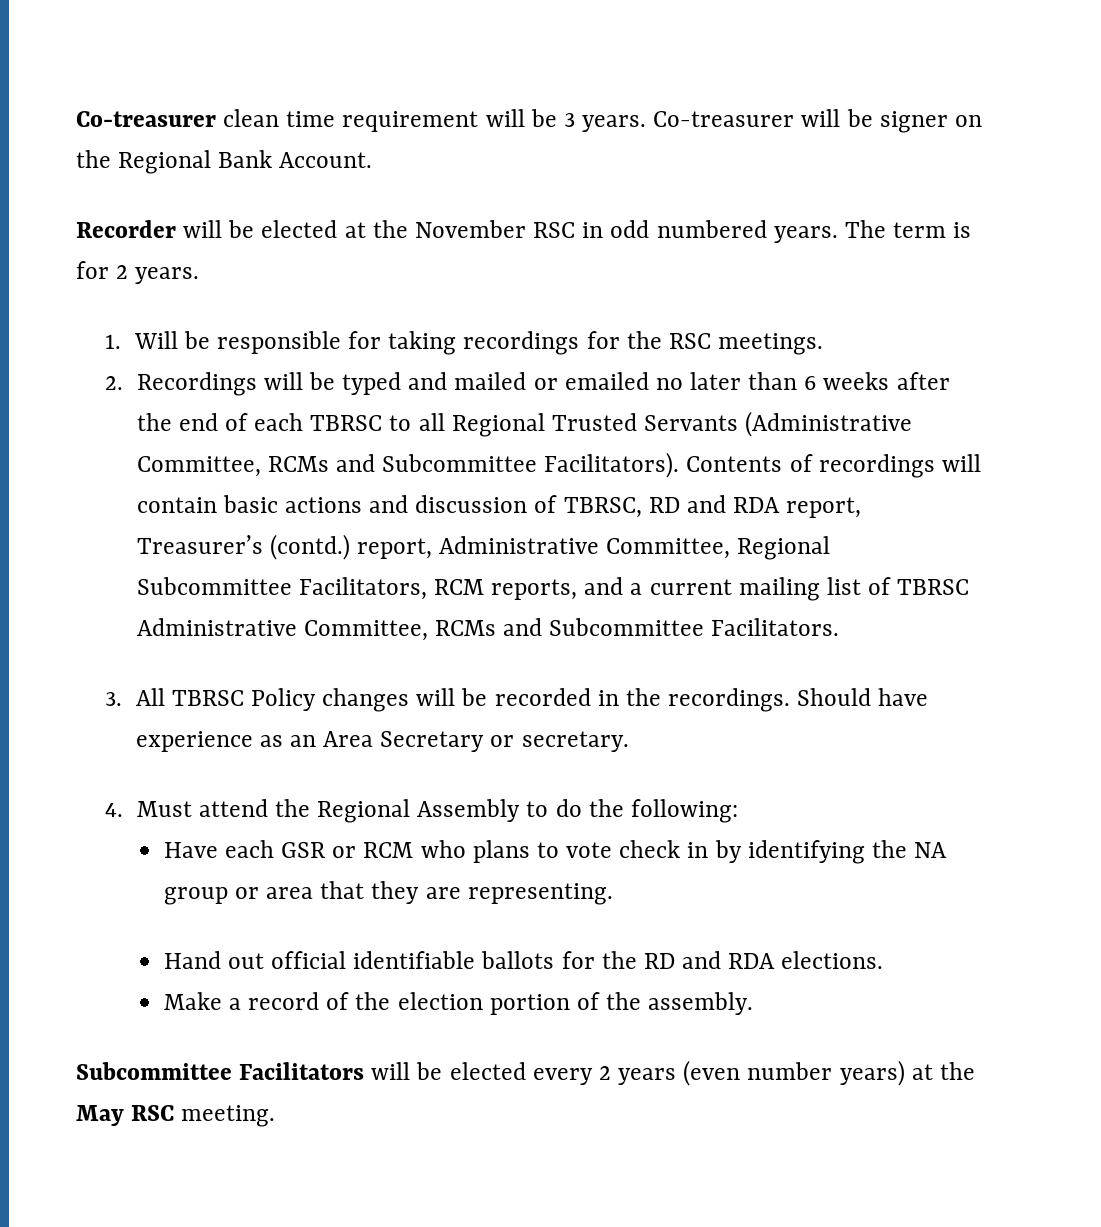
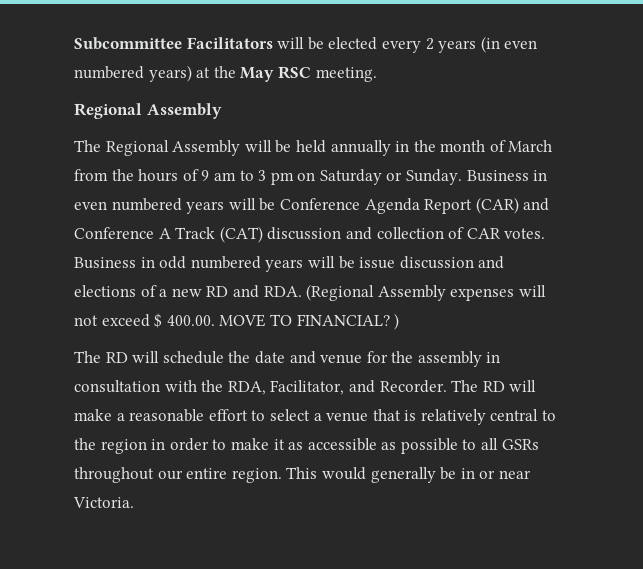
[76,109,982,133] [76,150,373,174] [76,220,972,243] [76,261,200,284] [105,331,824,355] [105,372,950,396] [136,411,913,437] [136,452,981,478] [136,495,862,518] [136,534,831,560] [136,577,970,601] [136,618,840,641] [105,688,929,712] [135,731,629,752] [105,799,738,823] [163,840,948,864] [163,881,613,905] [163,951,884,969] [163,992,754,1015] Co-treasurer clean time requirement will be 3 years. Co-treasurer will be signer on the Regional Bank Account. // Recorder will be elected at the November RSC in odd numbered years. The term is for 2 years. // 1. Will be responsible for taking recordings for the RSC meetings. // 2. Recordings will be typed and mailed or emailed no later than 6 weeks after the end of each TBRSC to all Regional Trusted Servants (Administrative Committee, RCMs and Subcommittee Facilitators). Contents of recordings will contain basic actions and discussion of TBRSC, RD and RDA report, Treasurer’s (contd.) report, Administrative Committee, Regional Subcommittee Facilitators, RCM reports, and a current mailing list of TBRSC Administrative Committee, RCMs and Subcommittee Facilitators. // 3. All TBRSC Policy changes will be recorded in the recordings. Should have experience as an Area Secretary or secretary. // 4. Must attend the Regional Assembly to do the following: // Have each GSR or RCM who plans to vote check in by identifying the NA group or area that they are representing. // Hand out official identifiable ballots for the RD and RDA elections. // Make a record of the election portion of the assembly. // -> (74, 43) none
[683,1060,833,1086] (even number -> [480,36,538,53] [74,66,144,79] (in even numbered
(276, 1116) none -> [74,103,222,119] [74,140,553,156] [74,169,548,185] [74,197,550,214] [74,226,546,243] [74,256,505,272] [74,284,546,301] [74,313,400,330] [74,351,501,367] [74,380,537,395] [74,409,557,425] [74,438,539,454] [74,467,531,483] [73,497,134,508] // Regional Assembly // The Regional Assembly will be held annually in the month of March from the hours of 9 am to 3 pm on Saturday or Sunday. Business in even numbered years will be Conference Agenda Report (CAR) and Conference A Track (CAT) discussion and collection of CAR votes. Business in odd numbered years will be issue discussion and elections of a new RD and RDA. (Regional Assembly expenses will not exceed $ 400.00. MOVE TO FINANCIAL? ) // The RD will schedule the date and venue for the assembly in consultation with the RDA, Facilitator, and Recorder. The RD will make a reasonable effort to select a venue that is relatively central to the region in order to make it as accessible as possible to all GSRs throughout our entire region. This would generally be in or near Victoria.

